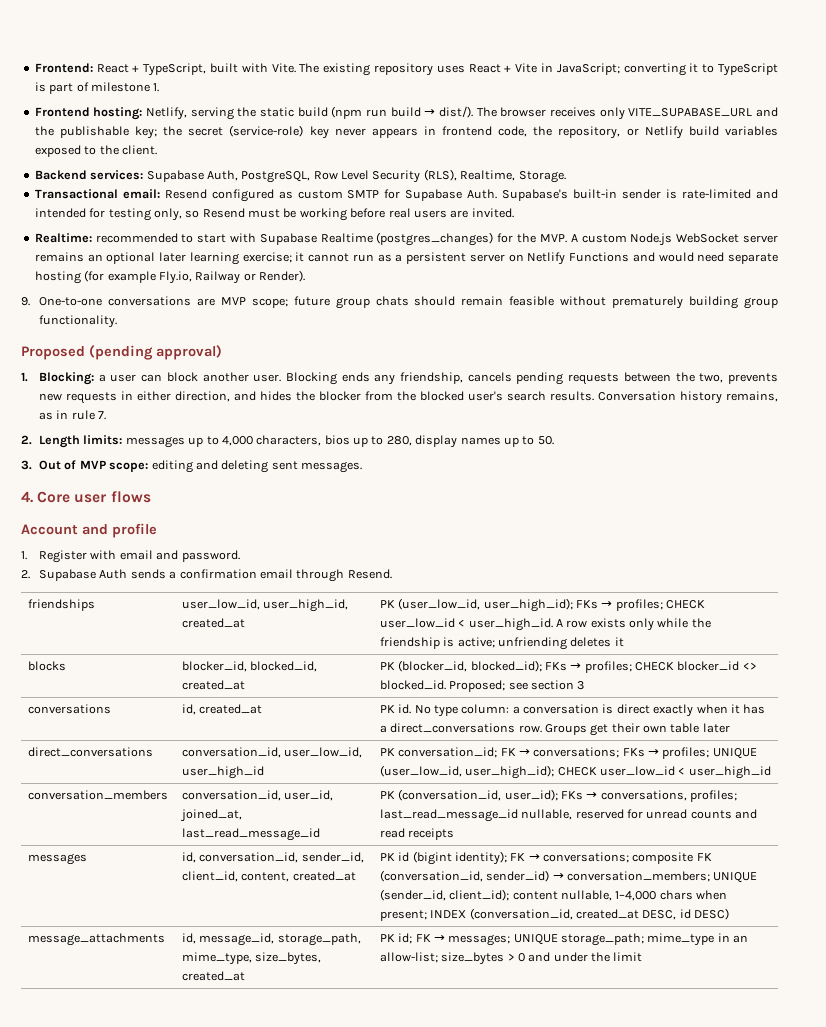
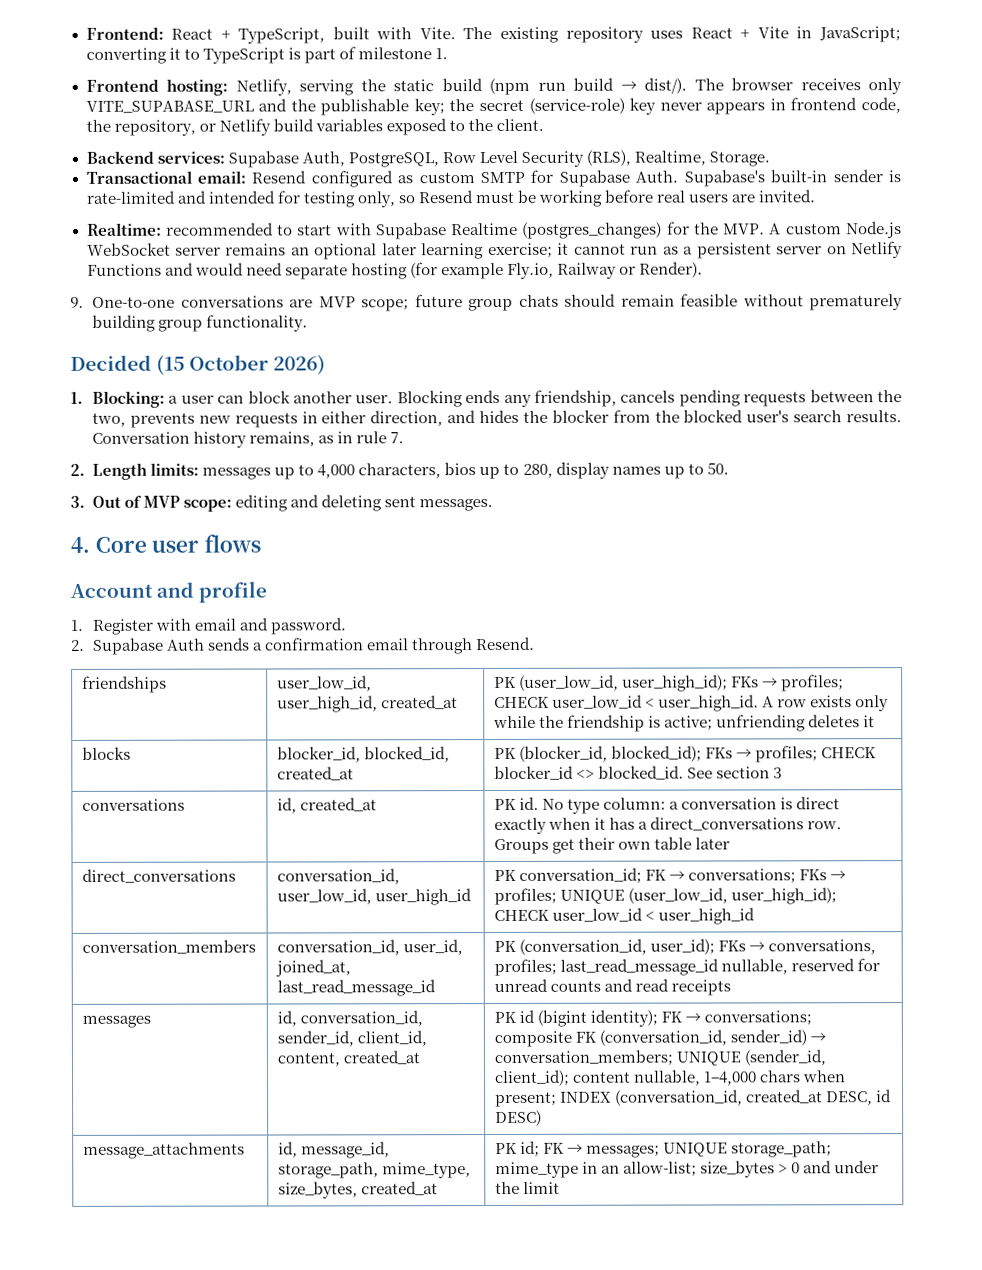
[21,345,222,360] Proposed (pending approval) -> [70,354,327,375] Decided (15 October 2026)
[449,680,528,692] Proposed; see -> [686,767,713,779] See

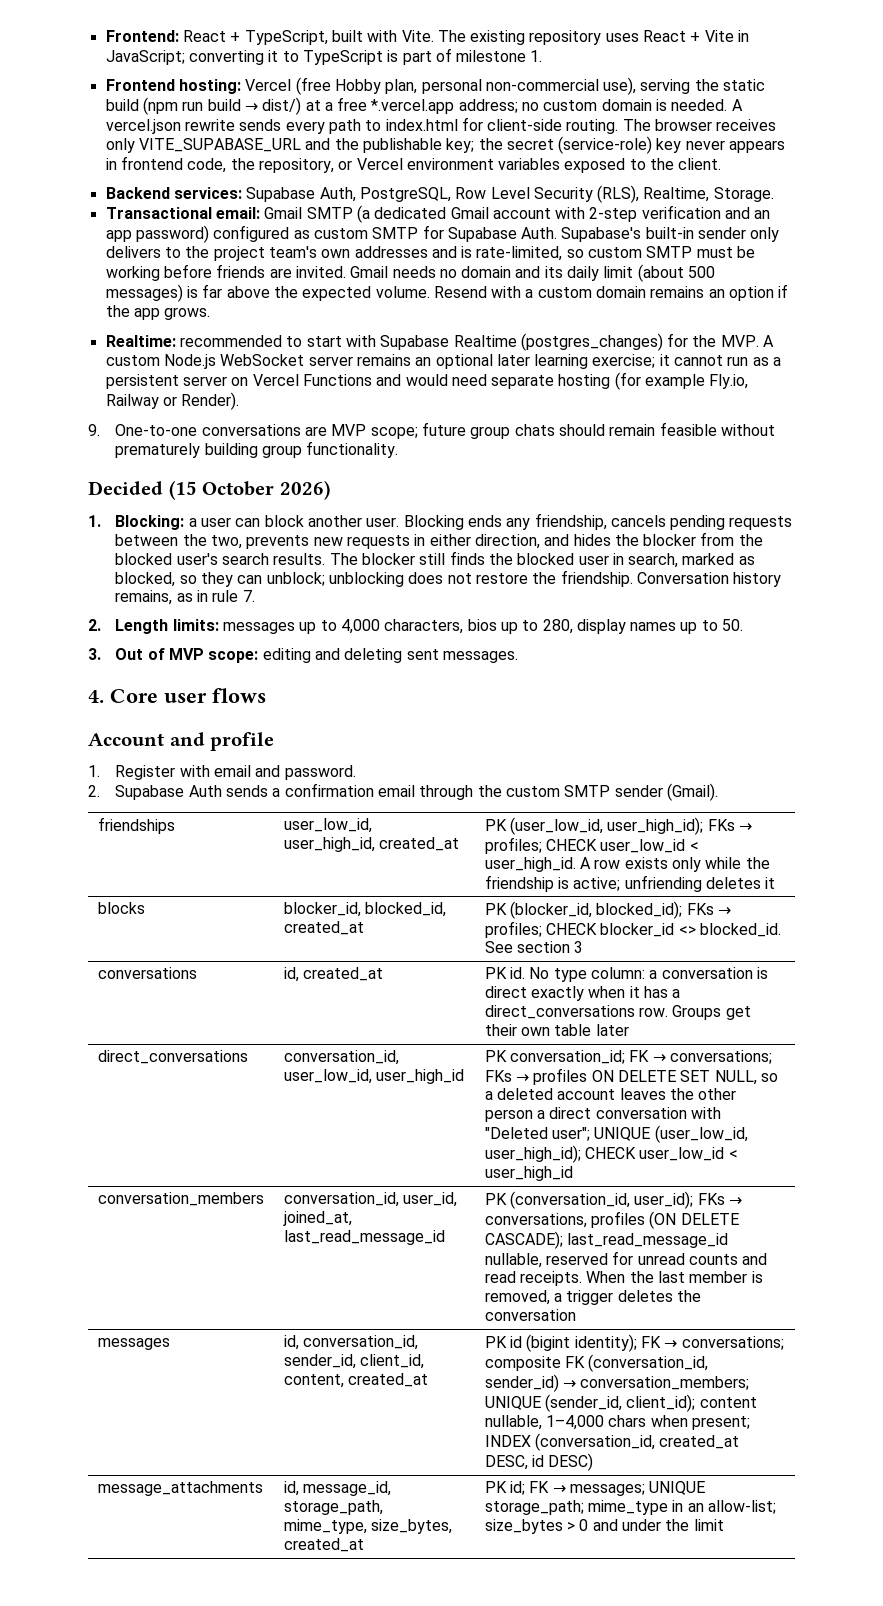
[235,78,292,96] Netlify, -> [245,77,637,95] Vercel (free Hobby plan, personal non-commercial use),
[644,77,687,94] dist/). -> [262,97,743,115] [105,117,619,134] dist/) at a free *.vercel.app address; no custom domain is needed. A vercel.json rewrite sends every path to index.html for client-side routing.
[218,118,314,136] Netlify build -> [356,158,494,170] Vercel environment
[251,170,307,184] Resend -> [264,205,771,223] [105,225,209,243] Gmail SMTP (a dedicated Gmail account with 2-step verification and an app password)
[887,170,901,183] [85,190,474,208] is rate-limited and intended for testing only, so Resend -> [750,227,780,242] [105,246,693,261] only delivers to the project team's own addresses and is rate-limited, so custom SMTP
[656,190,730,203] real users -> [216,264,266,278] friends
(817, 196) none -> [350,264,716,282] [105,284,789,302] [105,305,211,320] Gmail needs no domain and its daily limit (about 500 messages) is far above the expected volume. Resend with a custom domain remains an option if the app grows.
[851,241,903,259] Netlify -> [252,374,299,386] Vercel
(902, 416) none -> [329,551,755,568] [115,570,633,587] The blocker still finds the blocked user in search, marked as blocked, so they can unblock; unblocking does not restore the friendship.
[476,636,536,651] Resend. -> [477,783,718,801] the custom SMTP sender (Gmail).
[493,887,557,905] profiles; -> [533,1068,779,1085] [484,1088,737,1100] [484,1107,722,1122] [484,1127,591,1141] profiles ON DELETE SET NULL, so a deleted account leaves the other person a direct conversation with "Deleted user";
[493,958,557,976] profiles; -> [591,1211,739,1229] [484,1231,563,1249] profiles (ON DELETE CASCADE);
[670,979,731,996] receipts -> [520,1271,763,1286] [484,1290,702,1305] [484,1309,576,1321] receipts. When the last member is removed, a trigger deletes the conversation

